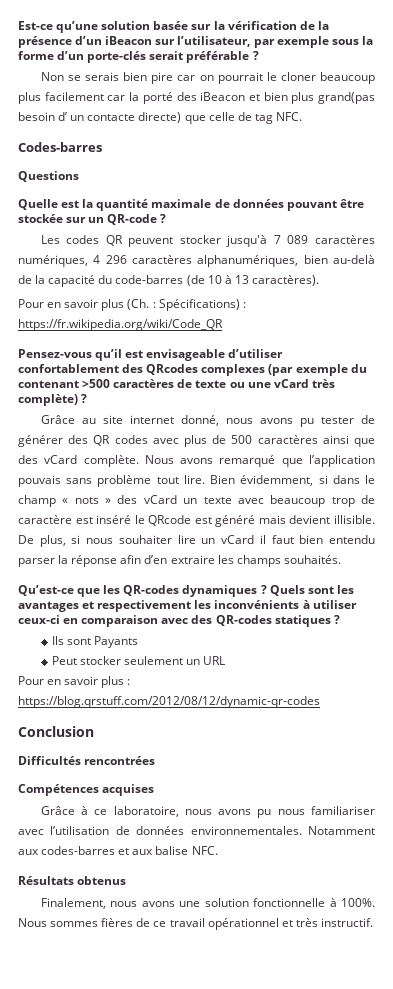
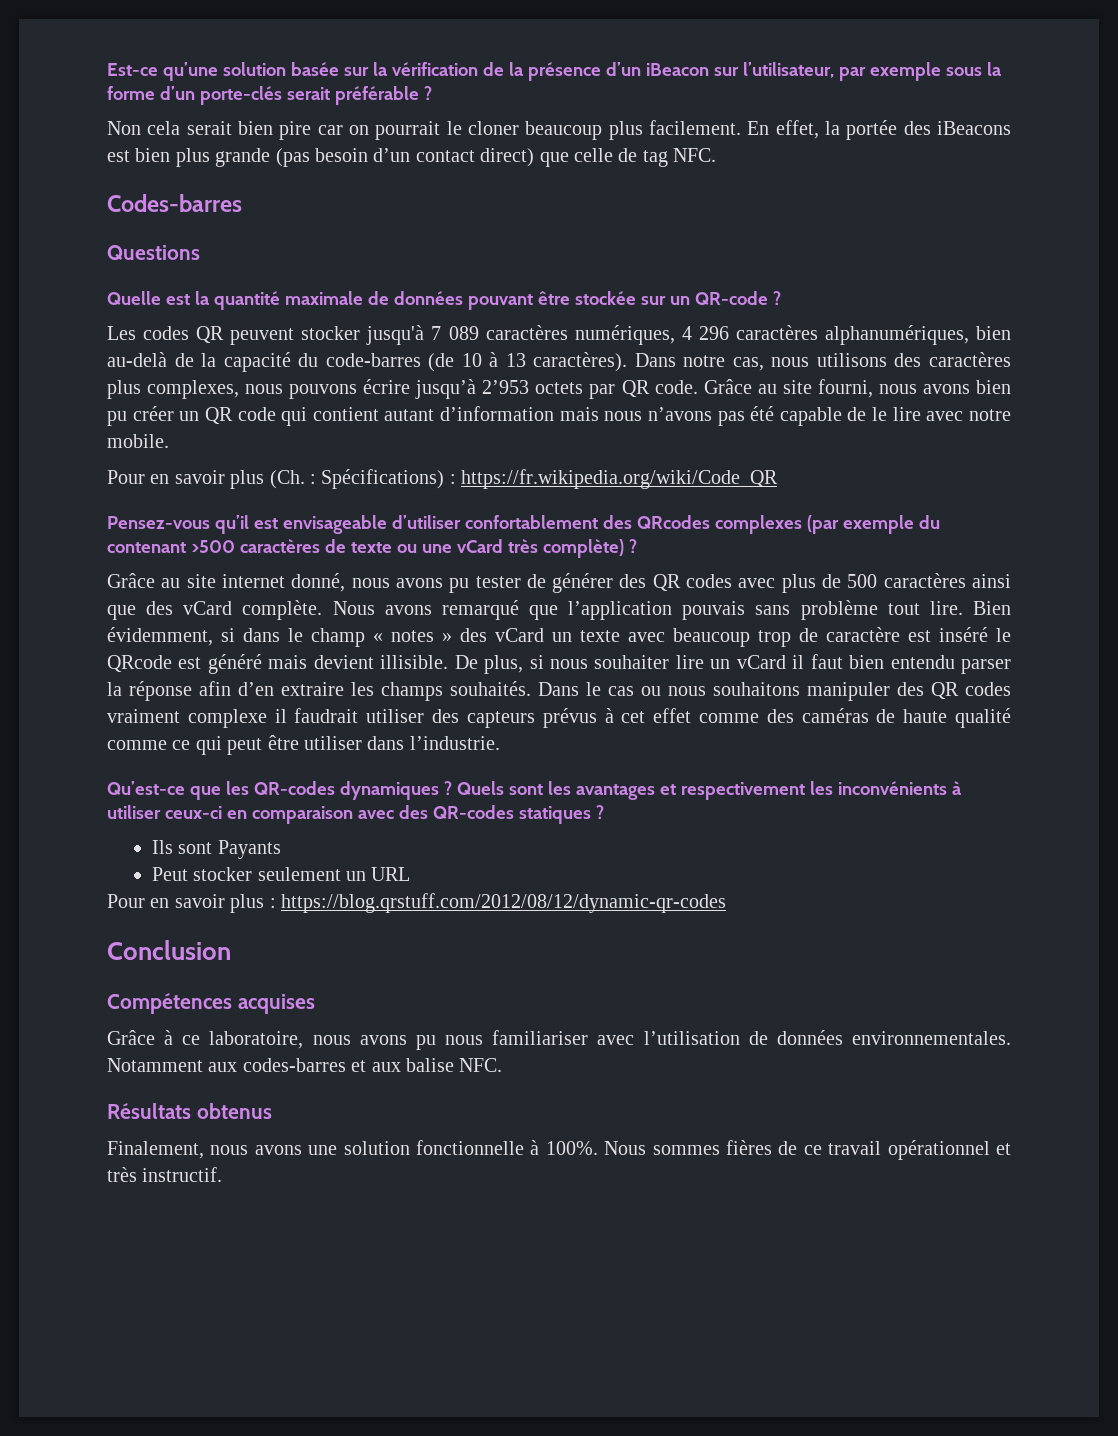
[67,72,120,81] se serais -> [147,121,232,135] cela serait
[44,92,375,104] [18,112,182,123] facilement car la porté des iBeacon et bien plus grand(pas besoin d’ un contacte directe) -> [648,120,1012,140] [107,148,535,167] facilement. En effet, la portée des iBeacons est bien plus grande (pas besoin d’un contact direct)
(319, 280) none -> [634,352,1011,371] [107,379,1011,399] [107,406,1012,426] [107,434,169,448] Dans notre cas, nous utilisons des caractères plus complexes, nous pouvons écrire jusqu’à 2’953 octets par QR code. Grâce au site fourni, nous avons bien pu créer un QR code qui contient autant d’information mais nous n’avons pas été capable de le lire avec notre mobile.
[74,497,99,504] nots -> [391,630,434,642] notes
(341, 559) none -> [538,682,1011,701] [107,708,1011,728] [107,735,500,755] Dans le cas ou nous souhaitons manipuler des QR codes vraiment complexe il faudrait utiliser des capteurs prévus à cet effet comme des caméras de haute qualité comme ce qui peut être utiliser dans l’industrie.
[18,756,156,765] // Difficultés rencontrées -> (231, 950) none

